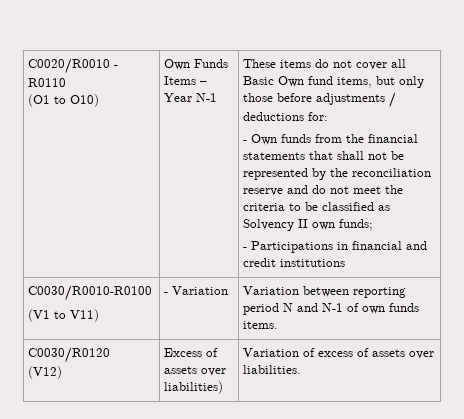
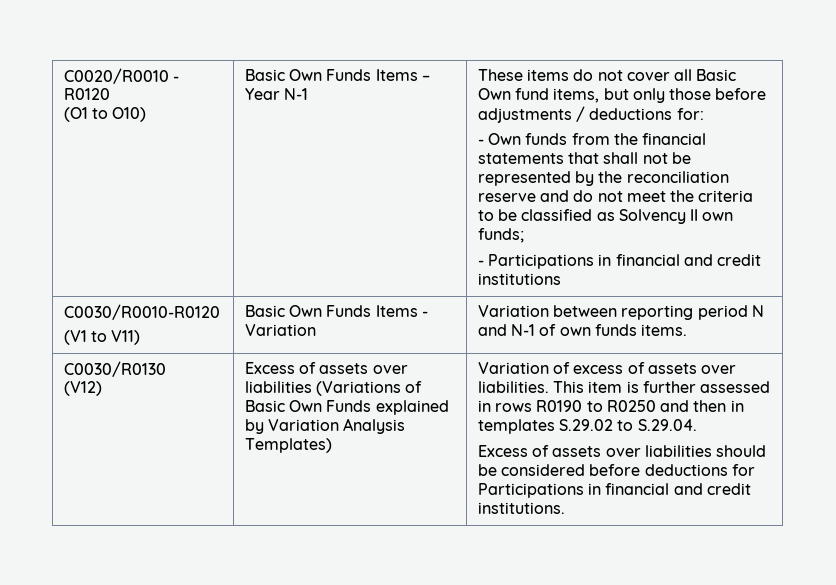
[28,78,67,87] R0110 -> [63,88,110,100] R0120
(100, 100) none -> [244,69,285,81] Basic
[28,285,153,301] C0030/R0010-R0100 -> [63,304,220,320] C0030/R0010-R0120
(100, 315) none -> [244,305,418,317] Basic Own Funds Items
[28,347,111,363] C0030/R0120 -> [63,361,166,377] C0030/R0130
[164,381,224,394] liabilities) -> [244,381,423,396] [244,400,449,415] [244,418,406,434] [244,438,332,453] liabilities (Variations of Basic Own Funds explained by Variation Analysis Templates)
(302, 369) none -> [552,381,771,393] [477,400,744,412] [477,419,697,434] [477,445,767,457] [477,464,755,476] [477,483,751,498] [477,502,565,514] This item is further assessed in rows R0190 to R0250 and then in templates S.29.02 to S.29.04. // Excess of assets over liabilities should be considered before deductions for Participations in financial and credit institutions.

